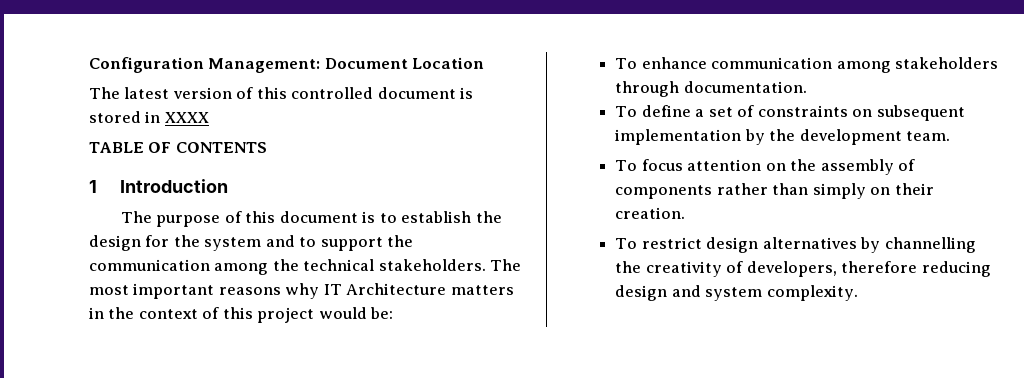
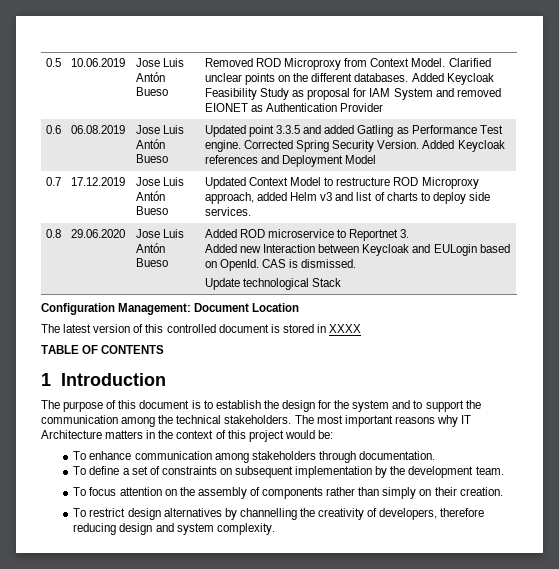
(89, 65) none -> [45,58,61,67] [70,58,125,67] [135,58,185,67] [135,72,165,82] [135,87,168,96] [204,58,491,70] [204,73,494,85] [204,88,501,100] [204,103,384,112] [45,125,61,134] [70,125,125,134] [135,125,185,134] [135,139,165,149] [135,154,168,163] [204,125,503,137] [204,140,505,152] [204,155,377,167] [45,177,61,186] [70,177,125,186] [135,177,185,186] [135,191,165,201] [135,206,168,215] [204,177,479,189] [204,192,490,204] [204,207,251,216] [45,229,61,238] [70,229,125,238] [135,229,185,238] [135,243,165,253] [135,258,168,267] [204,229,410,241] [204,244,510,256] [204,259,357,271] [204,278,342,290] 0.5 | 10.06.2019 | Jose Luis Antón Bueso | Removed ROD Microproxy from Context Model. Clarified unclear points on the different databases. Added Keycloak Feasibility Study as proposal for IAM System and removed EIONET as Authentication Provider // 0.6 | 06.08.2019 | Jose Luis Antón Bueso | Updated point 3.3.5 and added Gatling as Performance Test engine. Corrected Spring Security Version. Added Keycloak references and Deployment Model // 0.7 | 17.12.2019 | Jose Luis Antón Bueso | Updated Context Model to restructure ROD Microproxy approach, added Helm v3 and list of charts to deploy side services. // 0.8 | 29.06.2020 | Jose Luis Antón Bueso | Added ROD microservice to Reportnet 3. // Added new Interaction between Keycloak and EULogin based on OpenId. CAS is dismissed. // Update technological Stack //

